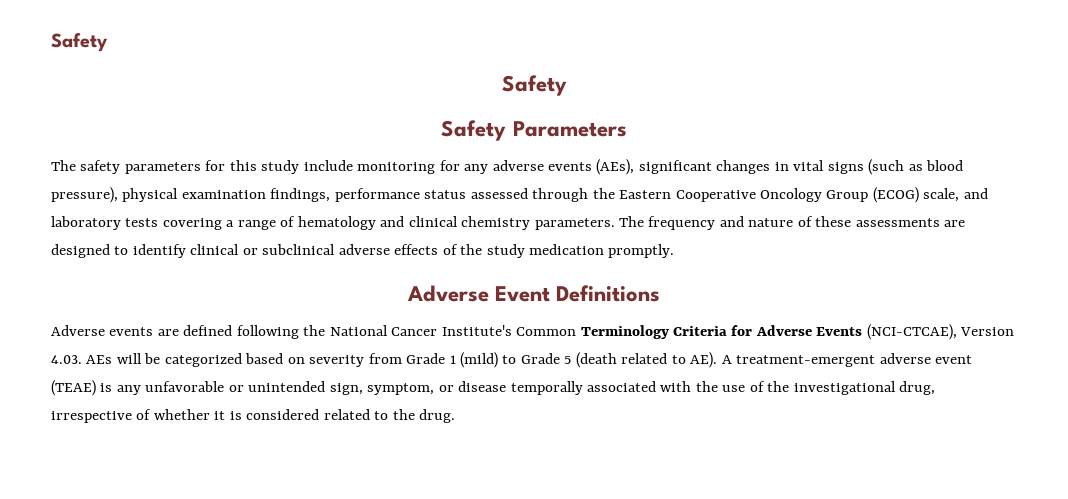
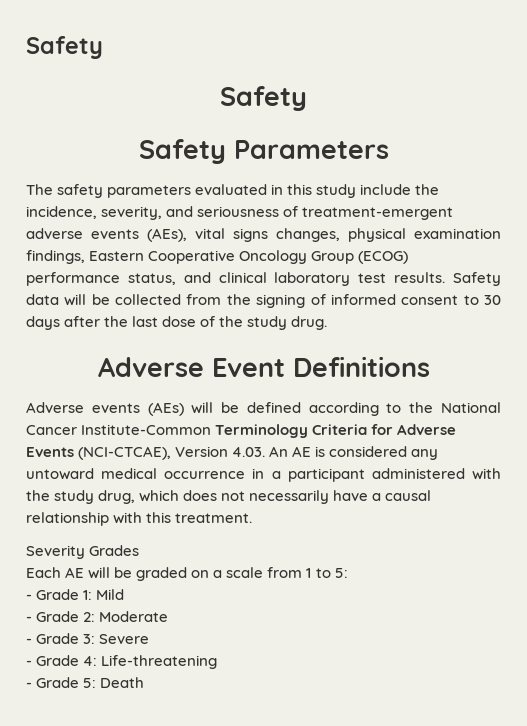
[205,160,226,171] for -> [195,184,284,195] evaluated in
[357,159,964,175] [51,187,615,203] monitoring for any adverse events (AEs), significant changes in vital signs (such as blood pressure), physical examination findings, performance status assessed through the -> [415,184,440,195] [26,206,454,220] [26,228,501,242] [26,250,85,264] the incidence, severity, and seriousness of treatment-emergent adverse events (AEs), vital signs changes, physical examination findings,
[923,188,988,202] [51,216,966,230] [51,244,439,258] scale, and laboratory tests covering a range of hematology and clinical chemistry parameters. The frequency and nature of these assessments are designed to identify clinical or subclinical adverse effects -> [26,272,502,286] [26,294,502,308] [26,316,197,330] performance status, and clinical laboratory test results. Safety data will be collected from the signing of informed consent to 30 days after the last dose
[529,244,675,258] medication promptly. -> [291,316,328,330] drug.
[157,325,299,339] are defined following -> [147,402,402,416] (AEs) will be defined according to
[441,325,577,336] Institute's Common -> [81,424,212,435] Institute-Common
[86,352,973,368] [51,380,936,396] [51,409,456,423] AEs will be categorized based on severity from Grade 1 (mild) to Grade 5 (death related to AE). A treatment-emergent adverse event (TEAE) is any unfavorable or unintended sign, symptom, or disease temporally associated with the use of the investigational drug, irrespective of whether it is considered related to the drug. -> [269,446,439,460] [26,468,502,482] [26,490,432,504] [26,512,253,526] [26,545,140,559] [26,567,348,581] [26,589,125,600] [26,611,169,622] [26,633,150,644] [26,655,218,669] [26,677,145,688] An AE is considered any untoward medical occurrence in a participant administered with the study drug, which does not necessarily have a causal relationship with this treatment. // Severity Grades // Each AE will be graded on a scale from 1 to 5: // - Grade 1: Mild // - Grade 2: Moderate // - Grade 3: Severe // - Grade 4: Life-threatening // - Grade 5: Death

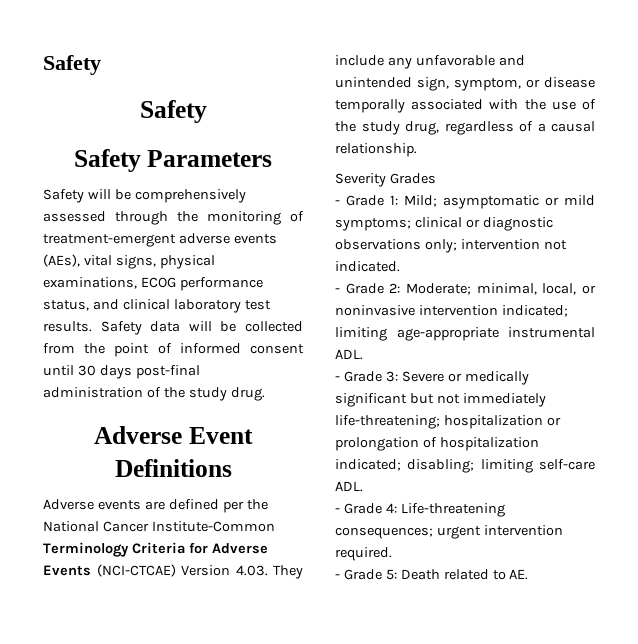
[26,184,440,198] [26,206,280,220] The safety parameters evaluated in this study include the incidence, severity, and seriousness -> [43,189,246,203] [43,211,281,225] Safety will be comprehensively assessed through the monitoring
[233,228,501,242] [26,250,409,264] signs changes, physical examination findings, Eastern Cooperative Oncology Group (ECOG) -> [115,255,215,269] [43,277,176,289] signs, physical examinations, ECOG
[256,294,306,308] signing -> [114,343,150,357] point
[463,295,479,305] to -> [43,365,74,376] until
[64,316,197,327] after the last dose -> [135,365,200,379] [43,387,143,398] post-final administration
[147,402,402,416] (AEs) will be defined according to -> [144,499,244,513] are defined per
[78,446,172,460] (NCI-CTCAE), -> [96,564,176,577] (NCI-CTCAE)
[269,446,439,460] [26,468,502,482] [26,490,432,504] [26,512,253,526] [26,545,140,559] [26,567,348,581] [26,589,125,600] [26,611,169,622] [26,633,150,644] An AE is considered any untoward medical occurrence in a participant administered with the study drug, which does not necessarily have a causal relationship with this treatment. // Severity Grades // Each AE will be graded on a scale from 1 to 5: // - Grade 1: Mild // - Grade 2: Moderate // - Grade 3: Severe -> [273,565,303,579] [335,55,525,69] [335,77,595,91] [335,99,596,113] [335,121,595,135] [335,143,417,157] [335,173,436,187] [335,195,595,209] [335,217,553,231] [335,239,567,253] [335,261,400,272] [335,283,596,295] [335,305,568,317] [335,327,595,341] [335,349,363,360] [335,371,529,385] [335,393,546,407] [335,415,561,429] [335,437,539,451] [335,459,595,473] [335,481,363,492] They include any unfavorable and unintended sign, symptom, or disease temporally associated with the use of the study drug, regardless of a causal relationship. // Severity Grades // - Grade 1: Mild; asymptomatic or mild symptoms; clinical or diagnostic observations only; intervention not indicated. // - Grade 2: Moderate; minimal, local, or noninvasive intervention indicated; limiting age-appropriate instrumental ADL. // - Grade 3: Severe or medically significant but not immediately life-threatening; hospitalization or prolongation of hospitalization indicated; disabling; limiting self-care ADL.
(218, 662) none -> [335,525,563,539] [335,547,392,561] consequences; urgent intervention required.
(145, 682) none -> [443,569,529,580] related to AE.

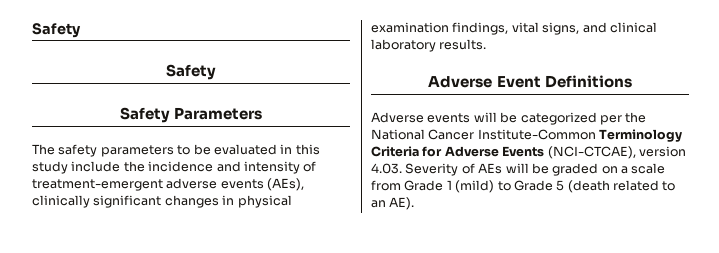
[43,189,246,203] [43,211,281,225] Safety will be comprehensively assessed through the monitoring -> [32,144,320,157] [32,161,300,174] The safety parameters to be evaluated in this study include the incidence and intensity
[83,255,215,269] [43,277,263,291] [43,300,89,311] vital signs, physical examinations, ECOG performance status, -> [32,195,292,208] [371,22,580,35] clinically significant changes in physical examination findings, vital signs,
[244,300,271,310] test -> (436, 45) none
[100,321,303,335] [43,343,304,357] [43,365,200,379] [43,387,265,401] Safety data will be collected from the point of informed consent until 30 days post-final administration of the study drug. -> (487, 44) none
[144,499,219,510] are defined -> [473,112,597,125] will be categorized
[96,564,303,579] [335,55,525,69] [335,77,595,91] [335,99,596,113] [335,121,595,135] [335,143,417,157] [335,173,436,187] [335,195,595,209] [335,217,553,231] [335,239,567,253] [335,261,400,272] [335,283,596,295] [335,305,568,317] [335,327,595,341] [335,349,363,360] [335,371,529,385] [335,393,546,407] [335,415,561,429] [335,437,539,451] [335,459,595,473] [335,481,363,492] [335,503,505,517] [335,525,563,539] [335,547,392,561] [335,569,529,580] (NCI-CTCAE) Version 4.03. They include any unfavorable and unintended sign, symptom, or disease temporally associated with the use of the study drug, regardless of a causal relationship. // Severity Grades // - Grade 1: Mild; asymptomatic or mild symptoms; clinical or diagnostic observations only; intervention not indicated. // - Grade 2: Moderate; minimal, local, or noninvasive intervention indicated; limiting age-appropriate instrumental ADL. // - Grade 3: Severe or medically significant but not immediately life-threatening; hospitalization or prolongation of hospitalization indicated; disabling; limiting self-care ADL. // - Grade 4: Life-threatening consequences; urgent intervention required. // - Grade 5: Death related to AE. -> [547,146,686,159] [371,163,666,176] [371,180,676,193] [371,197,415,210] (NCI-CTCAE), version 4.03. Severity of AEs will be graded on a scale from Grade 1 (mild) to Grade 5 (death related to an AE).

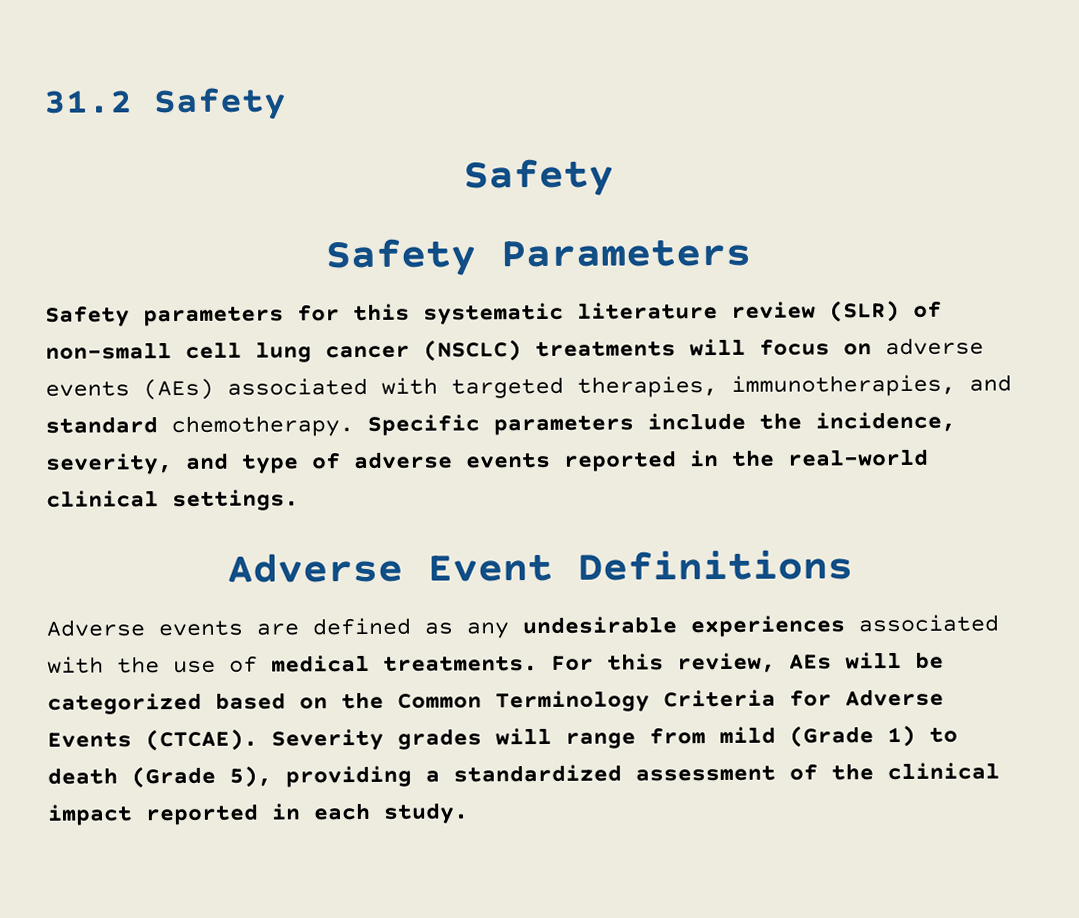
(32, 30) none -> [43,90,133,114] 31.2
[32,144,320,157] [32,161,317,174] [32,178,305,191] [32,195,292,208] [371,22,657,35] [371,39,487,52] The safety parameters to be evaluated in this study include the incidence and intensity of treatment-emergent adverse events (AEs), clinically significant changes in physical examination findings, vital signs, and clinical laboratory results. -> [45,299,942,327] [45,337,984,363] [45,374,1012,401] [45,411,956,438] [45,448,929,475] [46,489,299,512] Safety parameters for this systematic literature review (SLR) of non-small cell lung cancer (NSCLC) treatments will focus on adverse events (AEs) associated with targeted therapies, immunotherapies, and standard chemotherapy. Specific parameters include the incidence, severity, and type of adverse events reported in the real-world clinical settings.
[473,112,647,125] [371,129,596,140] will be categorized per the National Cancer Institute-Common -> [256,614,999,639] [47,651,944,674] [47,691,482,715] are defined as any undesirable experiences associated with the use of medical treatments. For this review, AEs will be categorized based on the Common
[547,146,686,159] [371,163,666,176] [371,180,676,193] [371,197,415,210] (NCI-CTCAE), version 4.03. Severity of AEs will be graded on a scale from Grade 1 (mild) to Grade 5 (death related to an AE). -> [145,724,958,752] [47,762,1000,789] [47,802,469,826] (CTCAE). Severity grades will range from mild (Grade 1) to death (Grade 5), providing a standardized assessment of the clinical impact reported in each study.

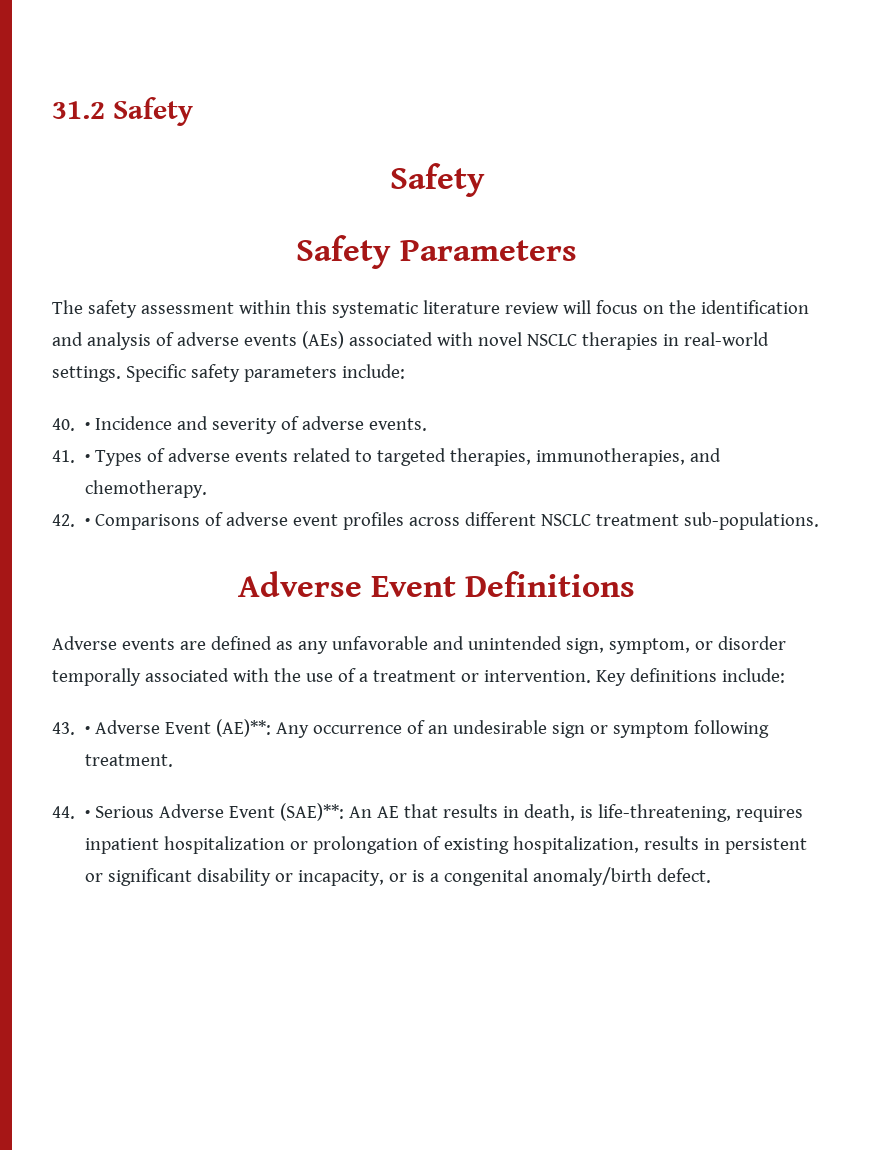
[45,299,942,327] [45,338,872,363] Safety parameters for this systematic literature review (SLR) of non-small cell lung cancer (NSCLC) treatments will focus on -> [52,300,809,318] [52,332,174,350] The safety assessment within this systematic literature review will focus on the identification and analysis of
(438, 386) none -> [477,332,769,350] [52,364,405,382] [52,416,427,434] [52,448,372,466] novel NSCLC therapies in real-world settings. Specific safety parameters include: // 40. • Incidence and severity of adverse events. // 41. • Types of adverse events related to
[45,416,158,434] standard -> (721, 455) none
[367,411,956,436] [45,448,929,475] [46,489,299,512] Specific parameters include the incidence, severity, and type of adverse events reported in the real-world clinical settings. -> [52,512,819,530] // 42. • Comparisons of adverse event profiles across different NSCLC treatment sub-populations.
[522,615,845,638] undesirable experiences -> [331,636,786,654] [52,668,141,686] unfavorable and unintended sign, symptom, or disorder temporally
[271,651,944,674] [47,688,944,715] [47,724,958,752] [47,762,1000,789] [47,802,469,826] medical treatments. For this review, AEs will be categorized based on the Common Terminology Criteria for Adverse Events (CTCAE). Severity grades will range from mild (Grade 1) to death (Grade 5), providing a standardized assessment of the clinical impact reported in each study. -> [358,668,785,686] [52,719,769,738] [84,754,173,767] [52,803,803,822] [84,836,807,854] [84,867,711,886] a treatment or intervention. Key definitions include: // 43. • Adverse Event (AE)**: Any occurrence of an undesirable sign or symptom following treatment. // 44. • Serious Adverse Event (SAE)**: An AE that results in death, is life-threatening, requires inpatient hospitalization or prolongation of existing hospitalization, results in persistent or significant disability or incapacity, or is a congenital anomaly/birth defect.

